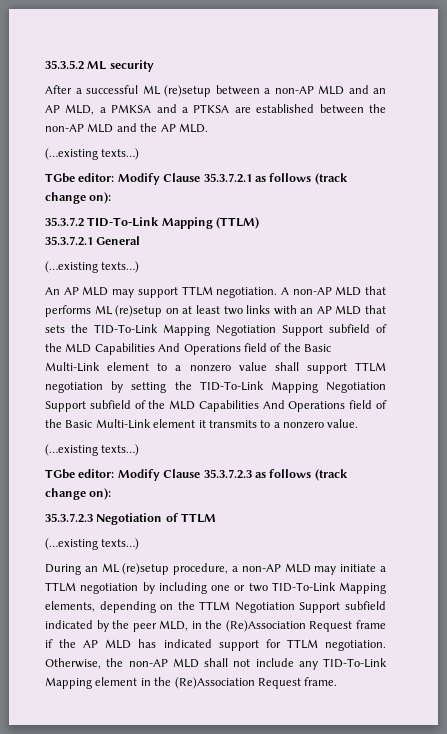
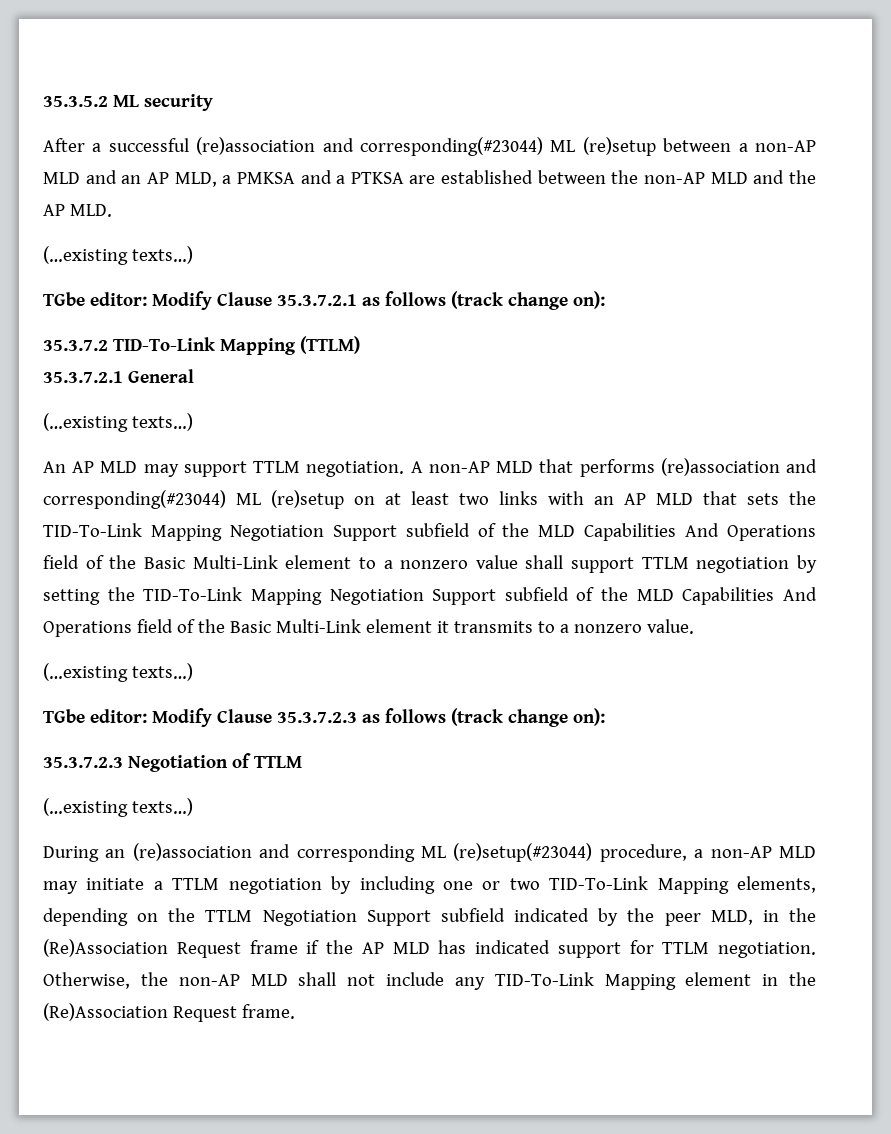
(138, 89) none -> [196,137,543,156] (re)association and corresponding(#23044)
(91, 311) none -> [660,458,817,476] [43,490,226,509] (re)association and corresponding(#23044)
[101,563,170,575] ML (re)setup -> [132,843,593,862] (re)association and corresponding ML (re)setup(#23044)

